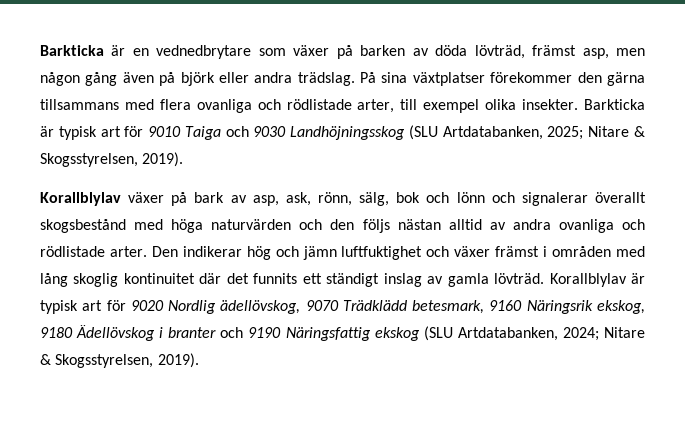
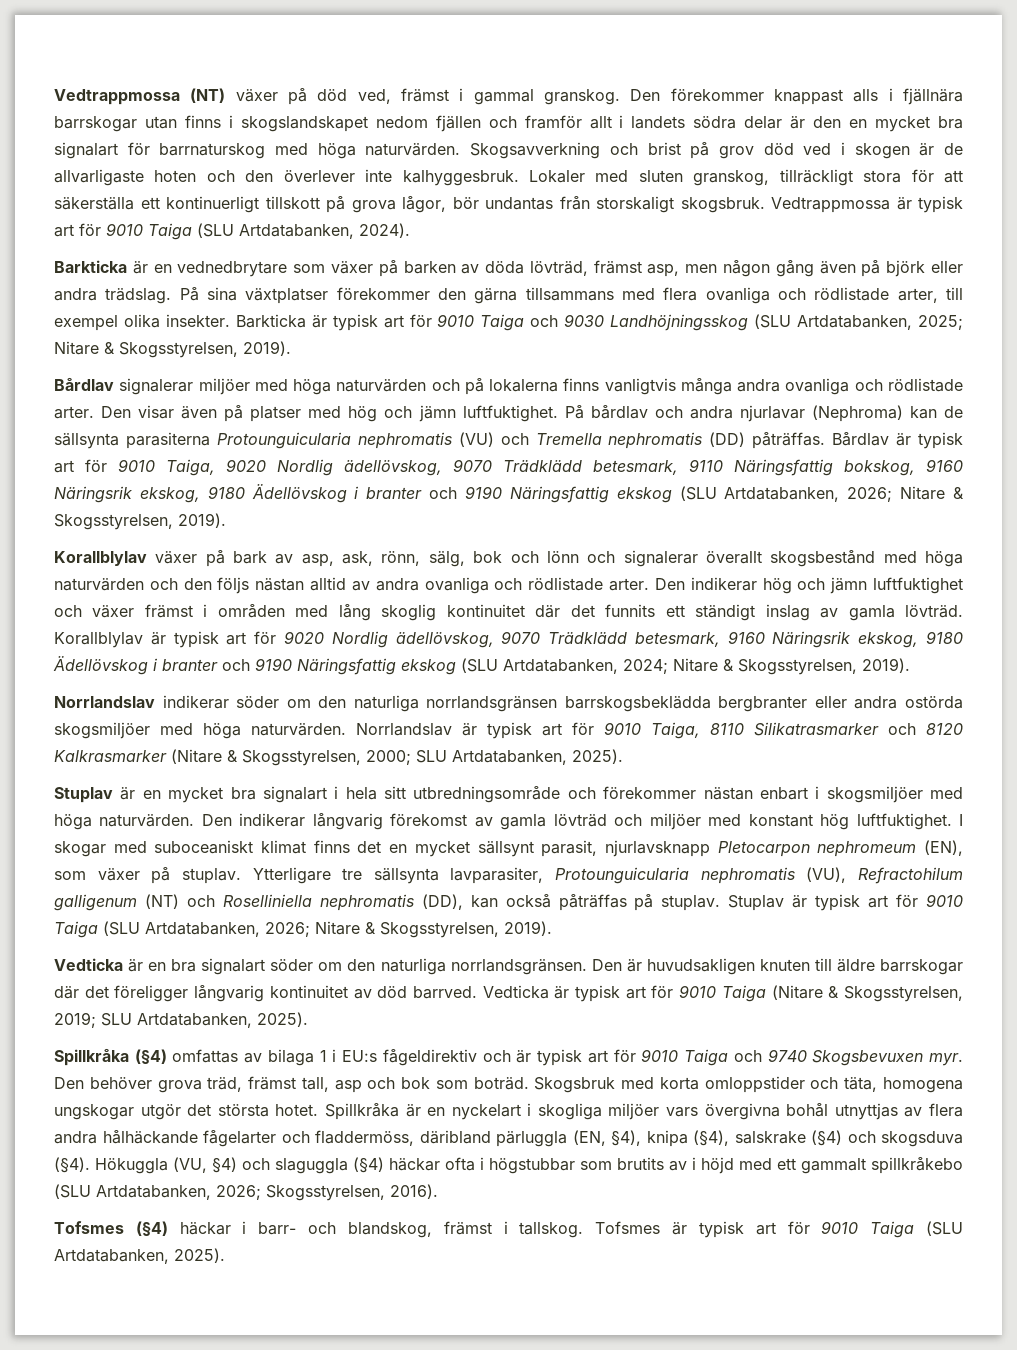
(40, 50) none -> [54,88,964,105] [54,115,964,132] [54,142,963,159] [54,169,964,186] [54,196,963,213] [54,223,410,240] Vedtrappmossa (NT) växer på död ved, främst i gammal granskog. Den förekommer knappast alls i fjällnära barrskogar utan finns i skogslandskapet nedom fjällen och framför allt i landets södra delar är den en mycket bra signalart för barrnaturskog med höga naturvärden. Skogsavverkning och brist på grov död ved i skogen är de allvarligaste hoten och den överlever inte kalhyggesbruk. Lokaler med sluten granskog, tillräckligt stora för att säkerställa ett kontinuerligt tillskott på grova lågor, bör undantas från storskaligt skogsbruk. Vedtrappmossa är typisk art för 9010 Taiga (SLU Artdatabanken, 2024). //
(184, 159) none -> [54,377,963,395] [54,405,963,422] [54,432,963,449] [54,459,963,476] [54,484,964,503] [54,513,226,530] // Bårdlav signalerar miljöer med höga naturvärden och på lokalerna finns vanligtvis många andra ovanliga och rödlistade arter. Den visar även på platser med hög och jämn luftfuktighet. På bårdlav och andra njurlavar (Nephroma) kan de sällsynta parasiterna Protounguicularia nephromatis (VU) och Tremella nephromatis (DD) påträffas. Bårdlav är typisk art för 9010 Taiga, 9020 Nordlig ädellövskog, 9070 Trädklädd betesmark, 9110 Näringsfattig bokskog, 9160 Näringsrik ekskog, 9180 Ädellövskog i branter och 9190 Näringsfattig ekskog (SLU Artdatabanken, 2026; Nitare & Skogsstyrelsen, 2019).
(199, 360) none -> [54,695,963,712] [54,722,963,739] [54,749,623,766] [54,786,963,803] [54,813,964,830] [54,840,964,857] [54,867,963,884] [54,894,963,911] [54,921,552,938] [54,958,963,975] [54,985,964,1002] [54,1012,308,1028] [54,1048,963,1066] [54,1076,963,1093] [54,1103,964,1120] [54,1130,963,1147] [54,1157,963,1174] [54,1184,438,1201] [54,1221,964,1238] [54,1248,225,1264] // Norrlandslav indikerar söder om den naturliga norrlandsgränsen barrskogsbeklädda bergbranter eller andra ostörda skogsmiljöer med höga naturvärden. Norrlandslav är typisk art för 9010 Taiga, 8110 Silikatrasmarker och 8120 Kalkrasmarker (Nitare & Skogsstyrelsen, 2000; SLU Artdatabanken, 2025). // Stuplav är en mycket bra signalart i hela sitt utbredningsområde och förekommer nästan enbart i skogsmiljöer med höga naturvärden. Den indikerar långvarig förekomst av gamla lövträd och miljöer med konstant hög luftfuktighet. I skogar med suboceaniskt klimat finns det en mycket sällsynt parasit, njurlavsknapp Pletocarpon nephromeum (EN), som växer på stuplav. Ytterligare tre sällsynta lavparasiter, Protounguicularia nephromatis (VU), Refractohilum galligenum (NT) och Roselliniella nephromatis (DD), kan också påträffas på stuplav. Stuplav är typisk art för 9010 Taiga (SLU Artdatabanken, 2026; Nitare & Skogsstyrelsen, 2019). // Vedticka är en bra signalart söder om den naturliga norrlandsgränsen. Den är huvudsakligen knuten till äldre barrskogar där det föreligger långvarig kontinuitet av död barrved. Vedticka är typisk art för 9010 Taiga (Nitare & Skogsstyrelsen, 2019; SLU Artdatabanken, 2025). // Spillkråka (§4) omfattas av bilaga 1 i EU:s fågeldirektiv och är typisk art för 9010 Taiga och 9740 Skogsbevuxen myr. Den behöver grova träd, främst tall, asp och bok som boträd. Skogsbruk med korta omloppstider och täta, homogena ungskogar utgör det största hotet. Spillkråka är en nyckelart i skogliga miljöer vars övergivna bohål utnyttjas av flera andra hålhäckande fågelarter och fladdermöss, däribland pärluggla (EN, §4), knipa (§4), salskrake (§4) och skogsduva (§4). Hökuggla (VU, §4) och slaguggla (§4) häckar ofta i högstubbar som brutits av i höjd med ett gammalt spillkråkebo (SLU Artdatabanken, 2026; Skogsstyrelsen, 2016). // Tofsmes (§4) häckar i barr- och blandskog, främst i tallskog. Tofsmes är typisk art för 9010 Taiga (SLU Artdatabanken, 2025).

